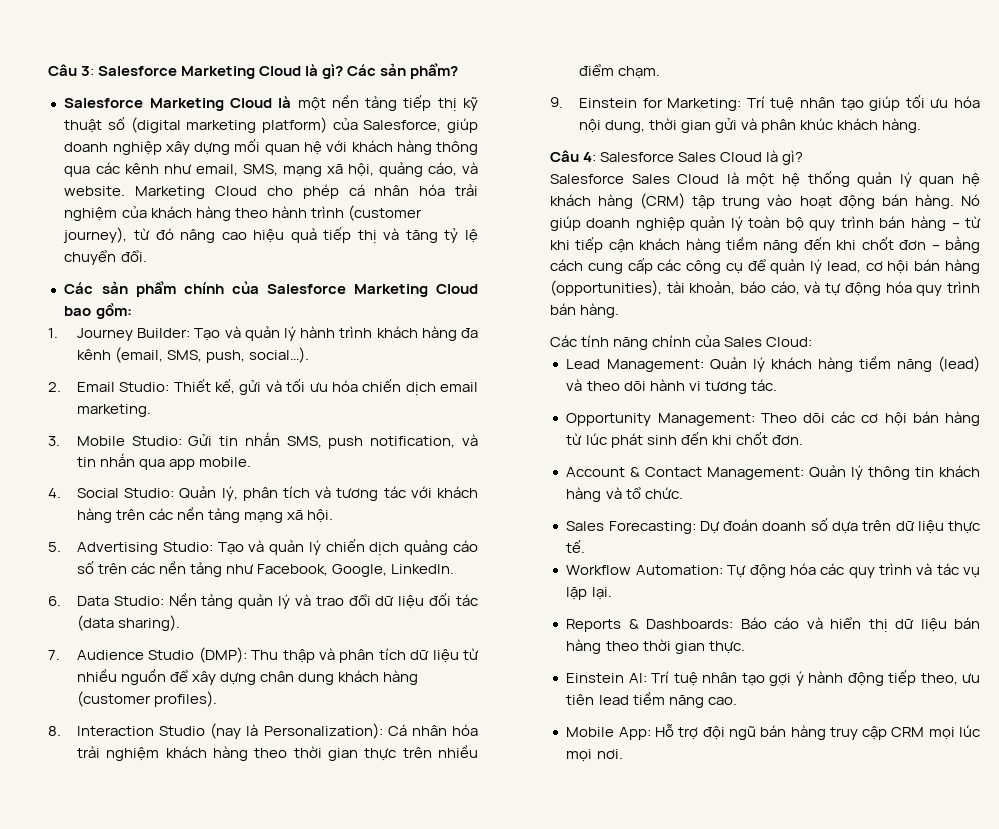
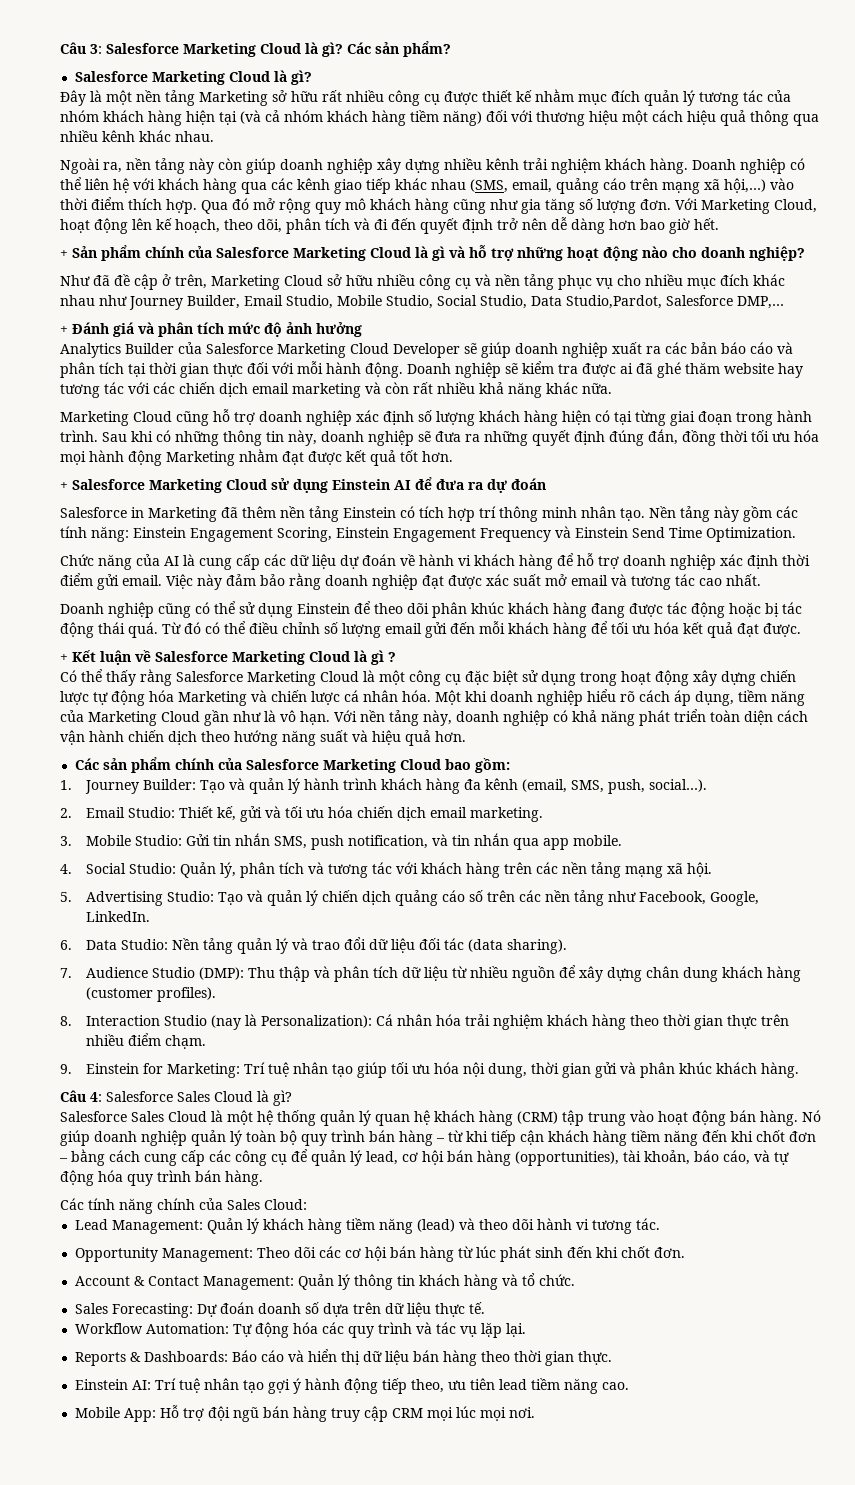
[297,95,478,112] [64,117,442,133] một nền tảng tiếp thị kỹ thuật số (digital marketing platform) của Salesforce, -> [290,70,312,85] [59,89,791,106] [59,110,819,126] [59,130,214,142] [59,158,242,174] gì? // Đây là một nền tảng Marketing sở hữu rất nhiều công cụ được thiết kế nhằm mục đích quản lý tương tác của nhóm khách hàng hiện tại (và cả nhóm khách hàng tiềm năng) đối với thương hiệu một cách hiệu quả thông qua nhiều kênh khác nhau. // Ngoài ra, nền tảng này còn
[234,139,300,155] mối quan -> [443,158,805,174] [59,177,109,190] nhiều kênh trải nghiệm khách hàng. Doanh nghiệp có thể liên
[436,141,479,155] thông -> (237, 186) none
[163,162,479,177] [64,184,479,199] [64,205,422,221] [63,227,479,244] [64,250,147,265] như email, SMS, mạng xã hội, quảng cáo, và website. Marketing Cloud cho phép cá nhân hóa trải nghiệm của khách hàng theo hành trình (customer journey), từ đó nâng cao hiệu quả tiếp thị và tăng tỷ lệ chuyển đổi. -> [333,178,794,194] [59,197,817,214] [59,217,719,234] [59,245,805,261] [59,274,785,290] [59,295,784,310] [59,322,362,337] [59,342,793,358] [59,361,803,378] [59,382,612,398] [59,409,812,426] [59,429,819,446] [59,449,453,466] [59,477,546,493] [59,506,798,522] [59,526,796,542] [59,553,810,570] [59,573,761,590] [59,601,802,618] [59,621,801,638] [59,650,396,665] [59,669,796,686] [59,689,805,706] [59,709,808,726] [59,730,466,746] giao tiếp khác nhau (SMS, email, quảng cáo trên mạng xã hội,…) vào thời điểm thích hợp. Qua đó mở rộng quy mô khách hàng cũng như gia tăng số lượng đơn. Với Marketing Cloud, hoạt động lên kế hoạch, theo dõi, phân tích và đi đến quyết định trở nên dễ dàng hơn bao giờ hết. // + Sản phẩm chính của Salesforce Marketing Cloud là gì và hỗ trợ những hoạt động nào cho doanh nghiệp? // Như đã đề cập ở trên, Marketing Cloud sở hữu nhiều công cụ và nền tảng phục vụ cho nhiều mục đích khác nhau như Journey Builder, Email Studio, Mobile Studio, Social Studio, Data Studio,Pardot, Salesforce DMP,… // + Đánh giá và phân tích mức độ ảnh hưởng // Analytics Builder của Salesforce Marketing Cloud Developer sẽ giúp doanh nghiệp xuất ra các bản báo cáo và phân tích tại thời gian thực đối với mỗi hành động. Doanh nghiệp sẽ kiểm tra được ai đã ghé thăm website hay tương tác với các chiến dịch email marketing và còn rất nhiều khả năng khác nữa. // Marketing Cloud cũng hỗ trợ doanh nghiệp xác định số lượng khách hàng hiện có tại từng giai đoạn trong hành trình. Sau khi có những thông tin này, doanh nghiệp sẽ đưa ra những quyết định đúng đắn, đồng thời tối ưu hóa mọi hành động Marketing nhằm đạt được kết quả tốt hơn. // + Salesforce Marketing Cloud sử dụng Einstein AI để đưa ra dự đoán // Salesforce in Marketing đã thêm nền tảng Einstein có tích hợp trí thông minh nhân tạo. Nền tảng này gồm các tính năng: Einstein Engagement Scoring, Einstein Engagement Frequency và Einstein Send Time Optimization. // Chức năng của AI là cung cấp các dữ liệu dự đoán về hành vi khách hàng để hỗ trợ doanh nghiệp xác định thời điểm gửi email. Việc này đảm bảo rằng doanh nghiệp đạt được xác suất mở email và tương tác cao nhất. // Doanh nghiệp cũng có thể sử dụng Einstein để theo dõi phân khúc khách hàng đang được tác động hoặc bị tác động thái quá. Từ đó có thể điều chỉnh số lượng email gửi đến mỗi khách hàng để tối ưu hóa kết quả đạt được. // + Kết luận về Salesforce Marketing Cloud là gì ? // Có thể thấy rằng Salesforce Marketing Cloud là một công cụ đặc biệt sử dụng trong hoạt động xây dựng chiến lược tự động hóa Marketing và chiến lược cá nhân hóa. Một khi doanh nghiệp hiểu rõ cách áp dụng, tiềm năng của Marketing Cloud gần như là vô hạn. Với nền tảng này, doanh nghiệp có khả năng phát triển toàn diện cách vận hành chiến dịch theo hướng năng suất và hiệu quả hơn.

